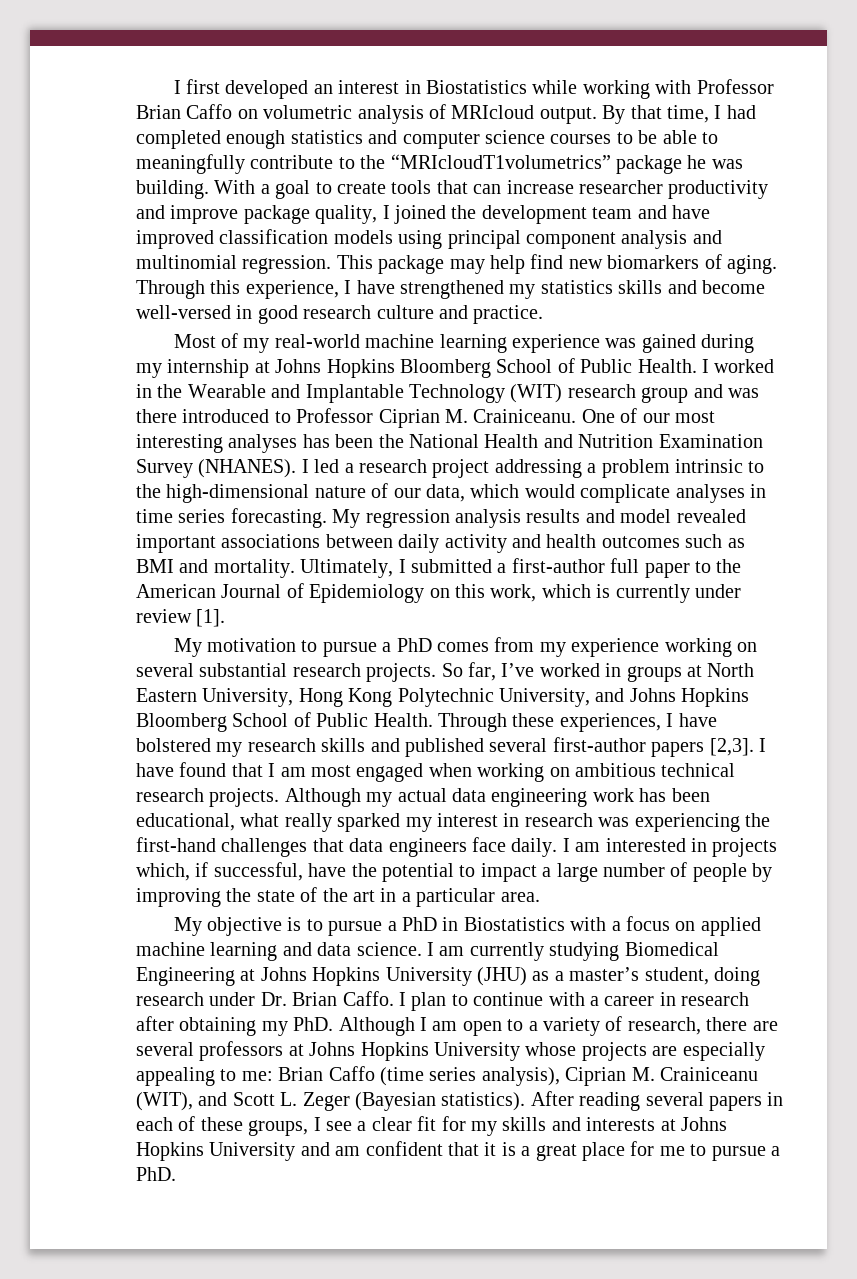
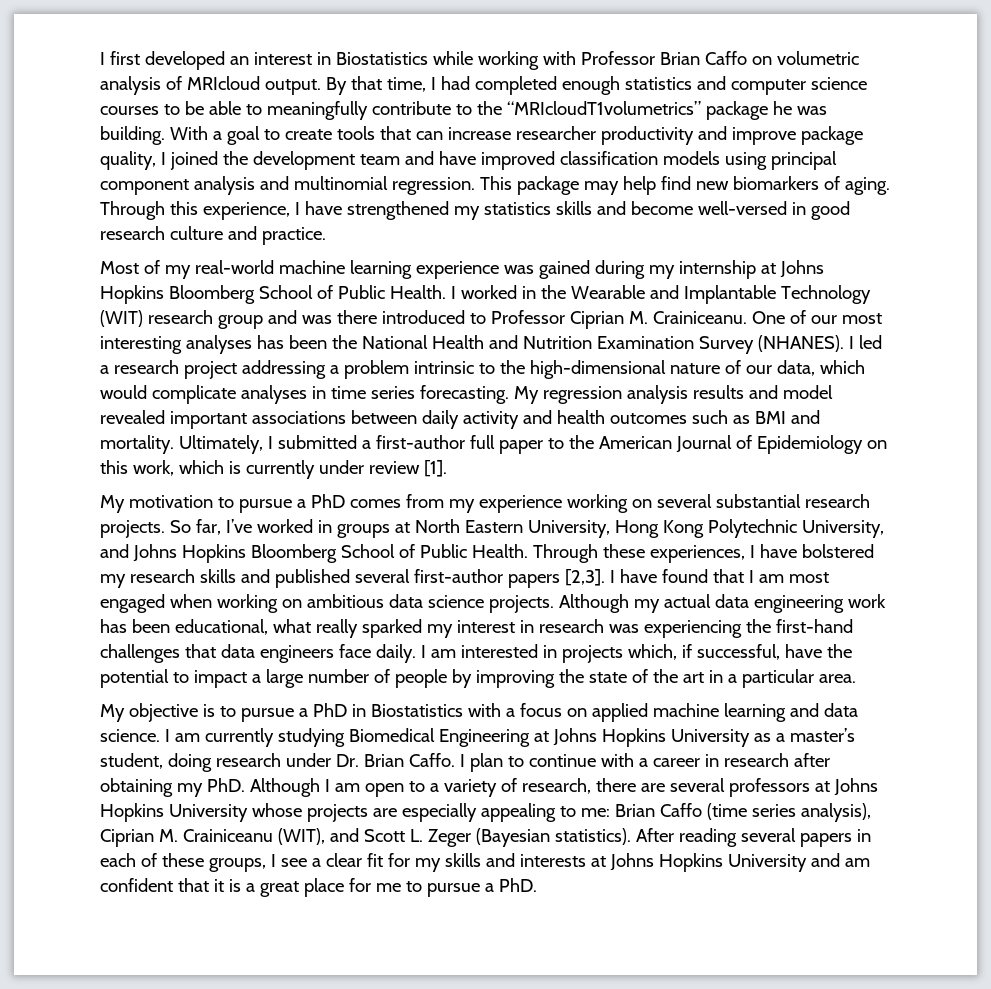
[661,763,736,777] [136,788,204,802] technical research -> [388,594,484,608] data science
[477,967,527,986] (JHU) -> (750, 738) none

